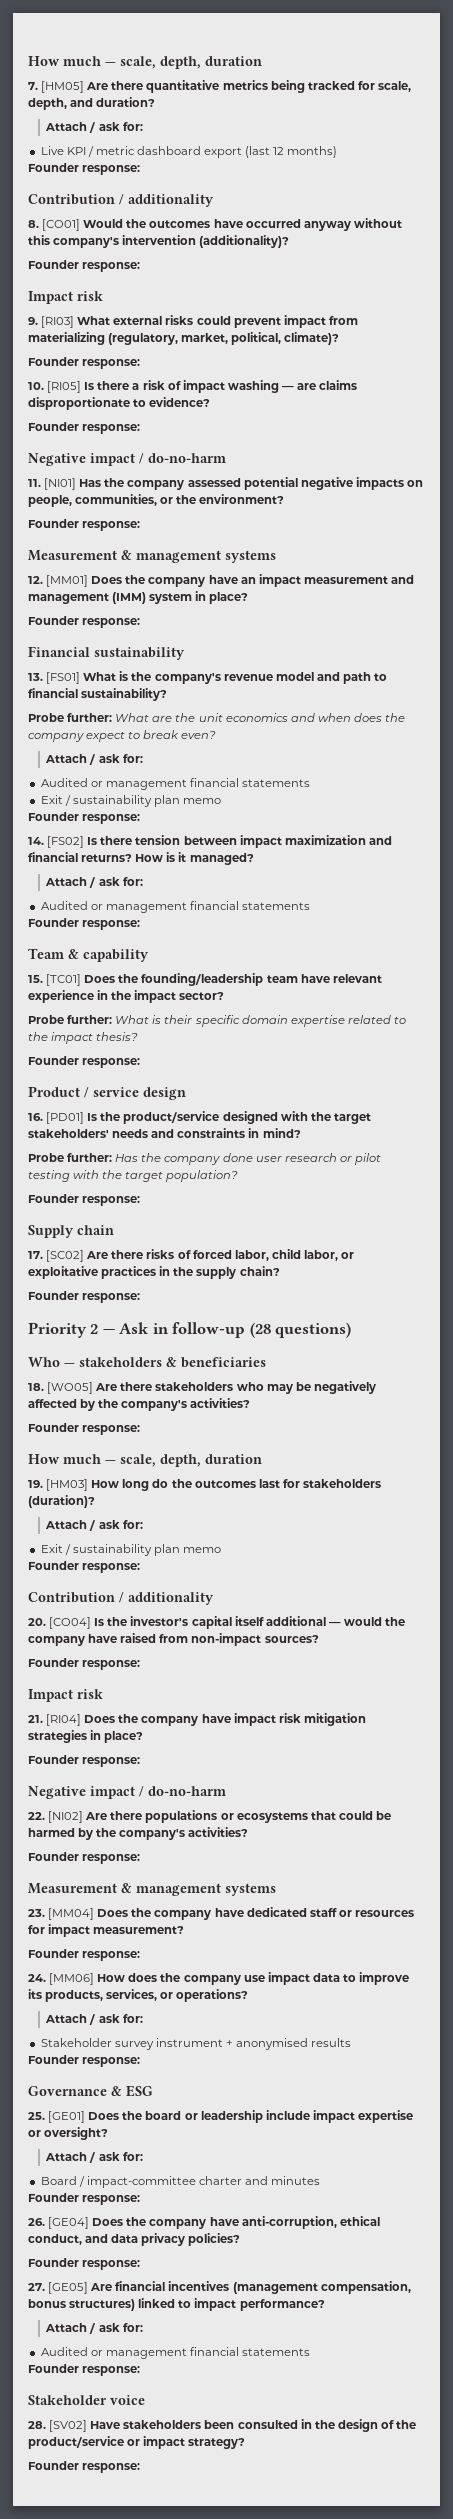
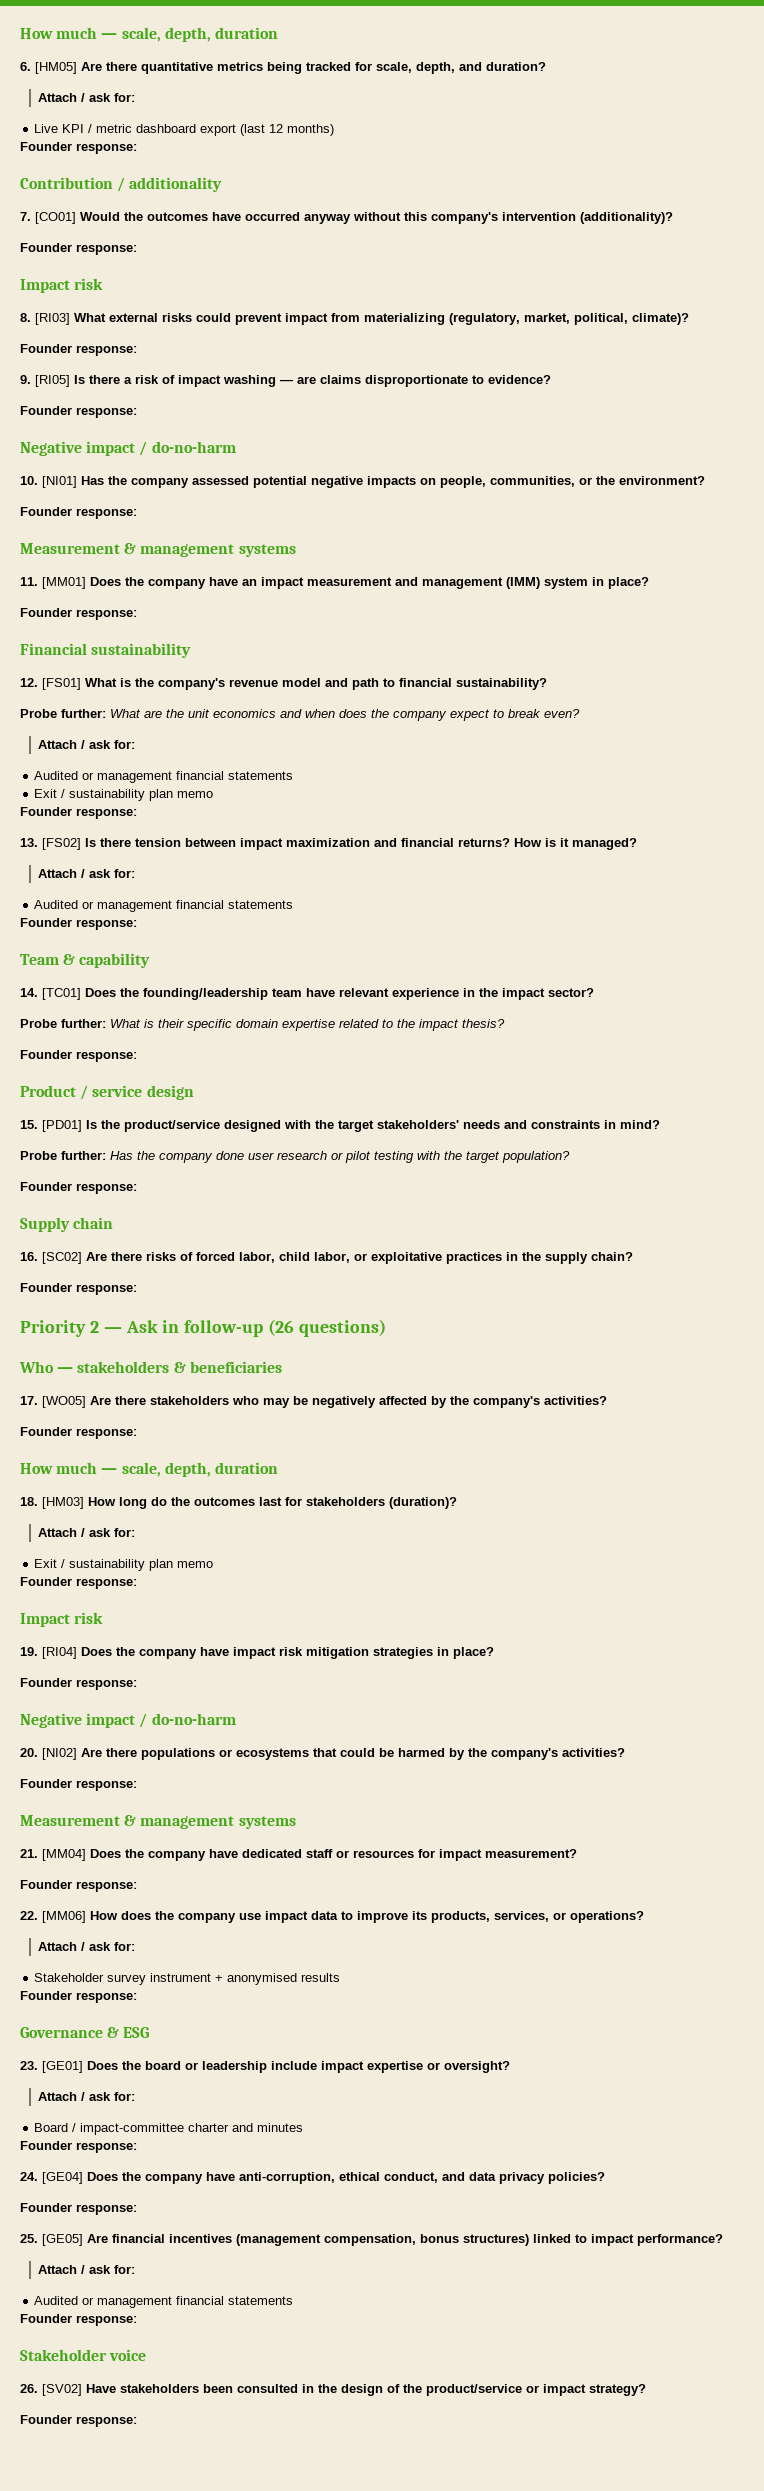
[28,56,262,69] [28,82,38,90] How much — scale, depth, duration // 7. -> [20,27,278,42] [20,62,31,71] How much — scale, depth, duration // 6.
[28,220,39,228] 8. -> [20,212,31,221] 7.
[28,317,38,325] 9. -> [20,313,31,322] 8.
[28,382,44,390] 10. -> [20,375,31,384] 9.
[28,479,41,487] 11. -> [20,476,38,485] 10.
[28,576,43,584] 12. -> [20,577,38,586] 11.
[28,673,43,681] 13. -> [20,678,38,687] 12.
[28,837,44,845] 14. -> [20,838,38,847] 13.
[28,975,43,983] 15. -> [20,988,38,997] 14.
[28,1113,43,1121] 16. -> [20,1120,38,1129] 15.
[28,1251,43,1259] 17. -> [20,1252,38,1261] 16.
[249,1322,271,1338] (28 -> [268,1319,295,1336] (26
[28,1383,44,1391] 18. -> [20,1396,38,1405] 17.
[28,1480,43,1488] 19. -> [20,1497,38,1506] 18.
[28,1592,214,1605] [28,1616,406,1629] [28,1633,319,1646] [28,1658,141,1670] [28,1689,103,1702] [28,1715,43,1723] // Contribution / additionality // 20. [CO04] Is the investor's capital itself additional — would the company have raised from non-impact sources? // Founder response: // Impact risk // 21. -> [20,1612,104,1627] [20,1647,38,1656] // Impact risk // 19.
[28,1812,45,1820] 22. -> [20,1748,38,1757] 20.
[28,1909,45,1917] 23. -> [20,1849,38,1858] 21.
[28,1974,46,1982] 24. -> [20,1911,38,1920] 22.
[28,2112,45,2120] 25. -> [20,2061,38,2070] 23.
[28,2218,45,2226] 26. -> [20,2172,38,2181] 24.
[28,2283,45,2291] 27. -> [20,2234,38,2243] 25.
[28,2421,46,2429] 28. -> [20,2384,38,2393] 26.

